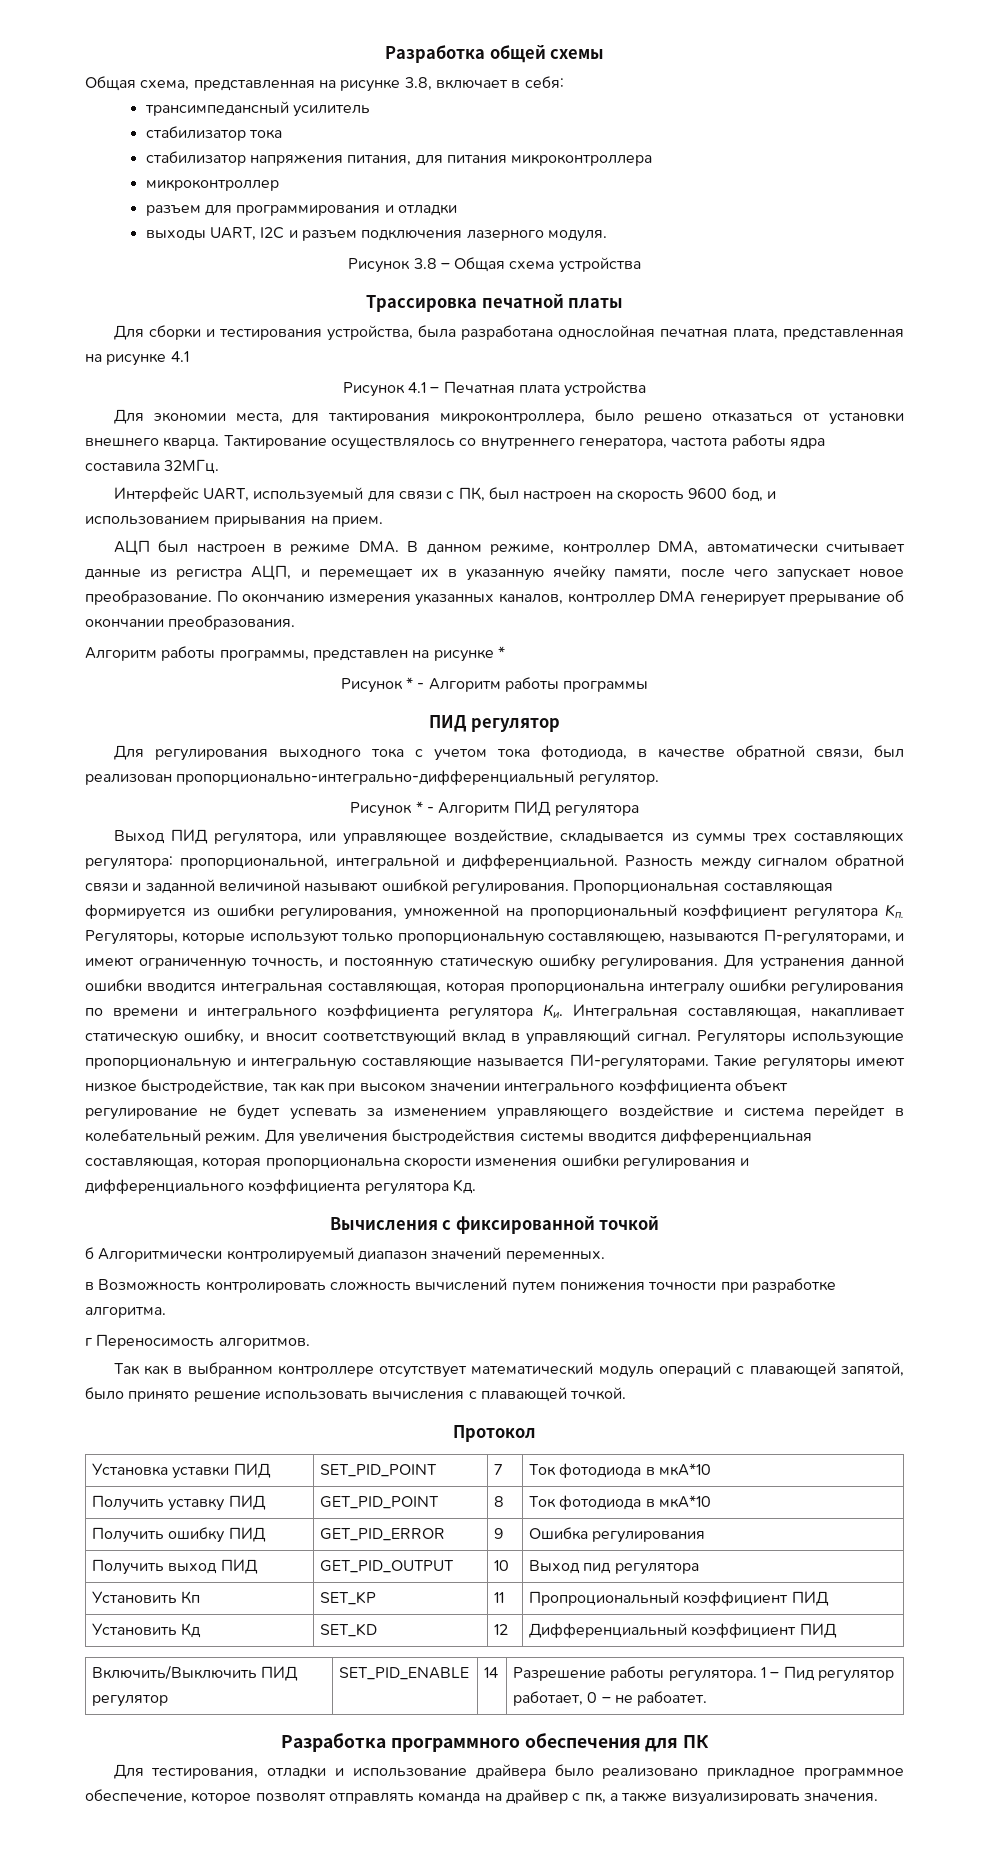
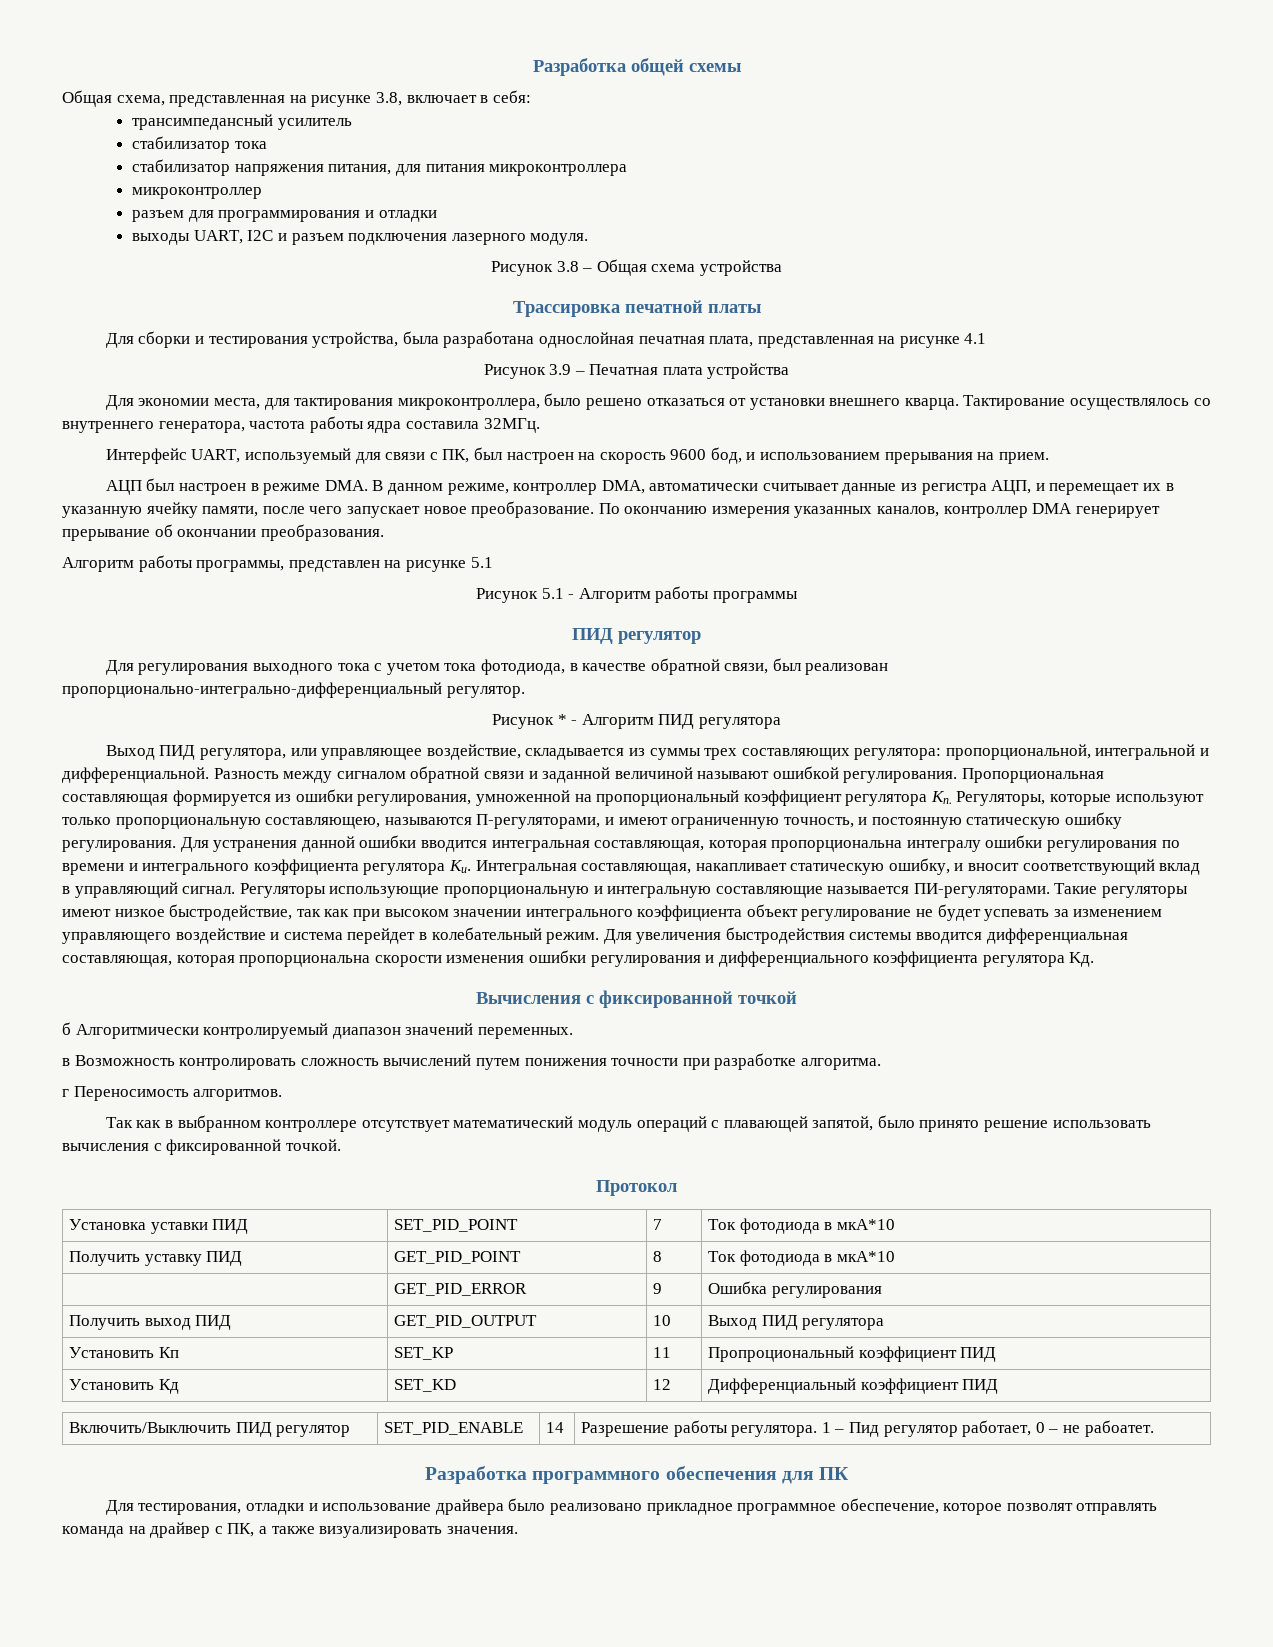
[408,382,427,393] 4.1 -> [549,364,572,375] 3.9
[214,516,307,527] прирывания -> [884,452,973,464] прерывания
[497,646,505,658] [340,677,414,693] * // Рисунок * -> [470,557,493,568] [476,588,564,603] 5.1 // Рисунок 5.1
[480,1387,567,1402] плавающей -> [166,1139,282,1155] фиксированной
[91,1527,266,1543] Получить ошибку ПИД -> (895, 1256) none
[583,1563,612,1574] пид -> [761,1315,798,1330] ПИД
[584,1792,606,1804] пк, -> [227,1523,255,1537] ПК,

